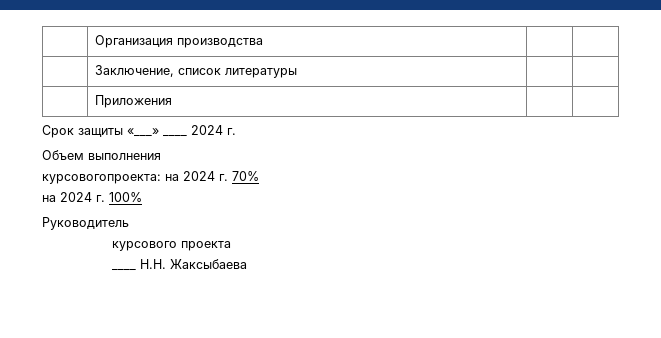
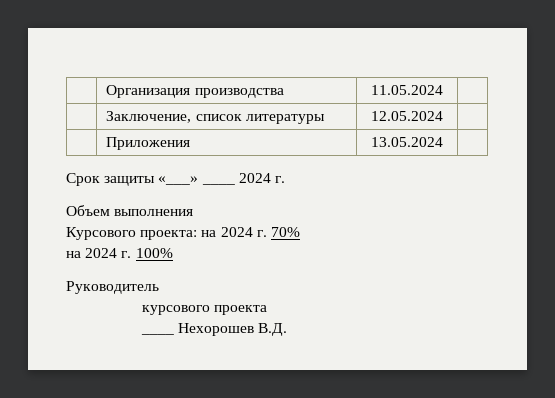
(264, 43) none -> [371,85,443,95] 11.05.2024
(298, 73) none -> [371,111,443,121] 12.05.2024
(173, 101) none -> [371,137,443,147] 13.05.2024
[42,174,161,184] курсовогопроекта: -> [66,227,198,240] Курсового проекта:
[139,259,247,269] Н.Н. Жаксыбаева -> [178,323,288,336] Нехорошев В.Д.

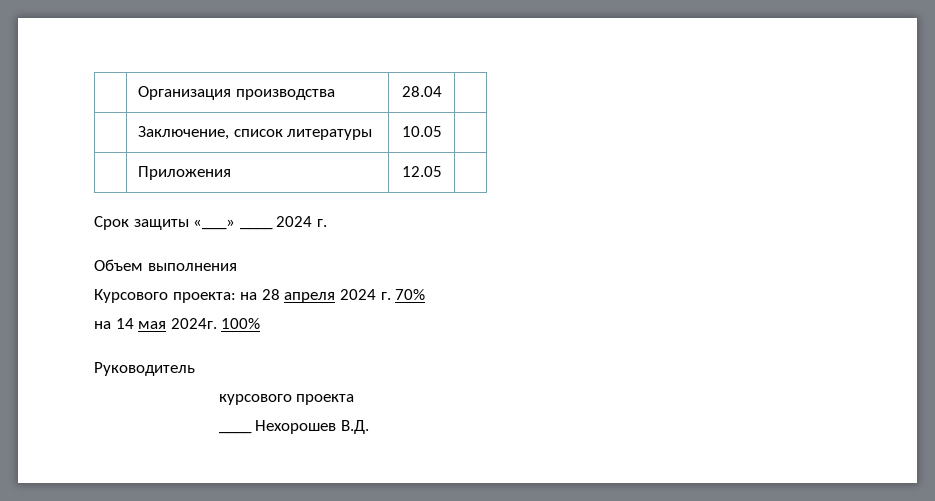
[371,85,443,95] 11.05.2024 -> [401,86,442,97] 28.04
[371,111,443,121] 12.05.2024 -> [401,126,442,137] 10.05
[371,137,443,147] 13.05.2024 -> [401,166,442,177] 12.05
(217, 233) none -> [261,289,336,303] 28 апреля
[85,248,132,258] 2024 г. -> [115,318,217,329] 14 мая 2024г.

